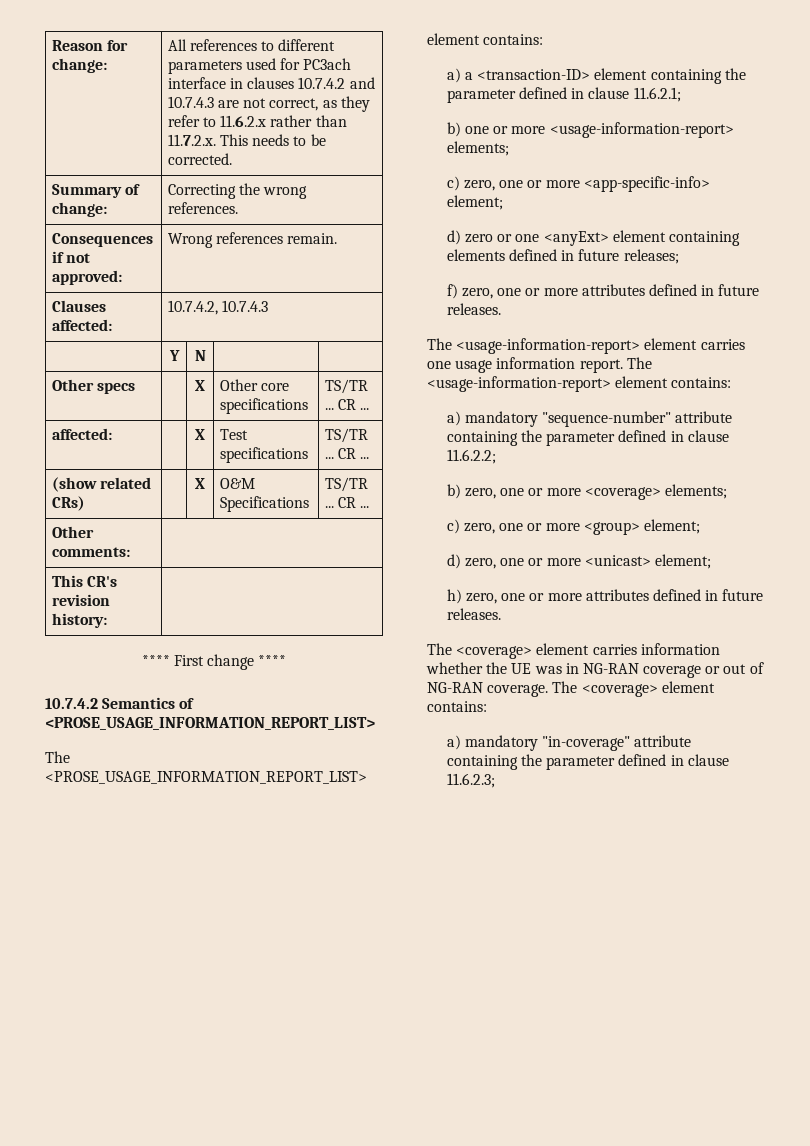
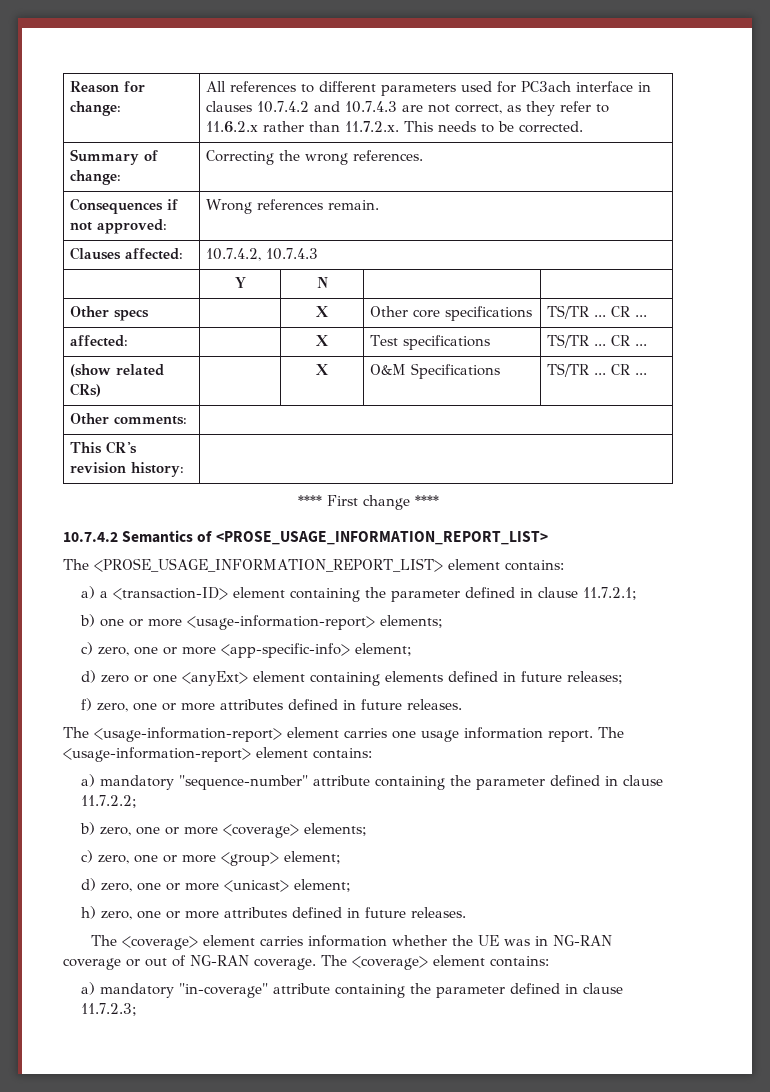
[633,87,681,102] 11.6.2.1; -> [583,587,638,600] 11.7.2.1;
[446,449,496,464] 11.6.2.2; -> [81,795,138,808] 11.7.2.2;
[446,773,495,788] 11.6.2.3; -> [81,1003,138,1016] 11.7.2.3;

